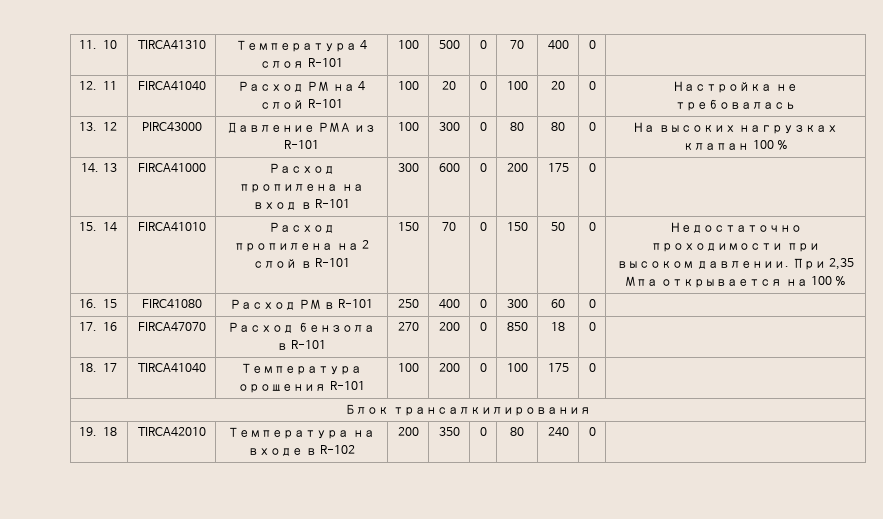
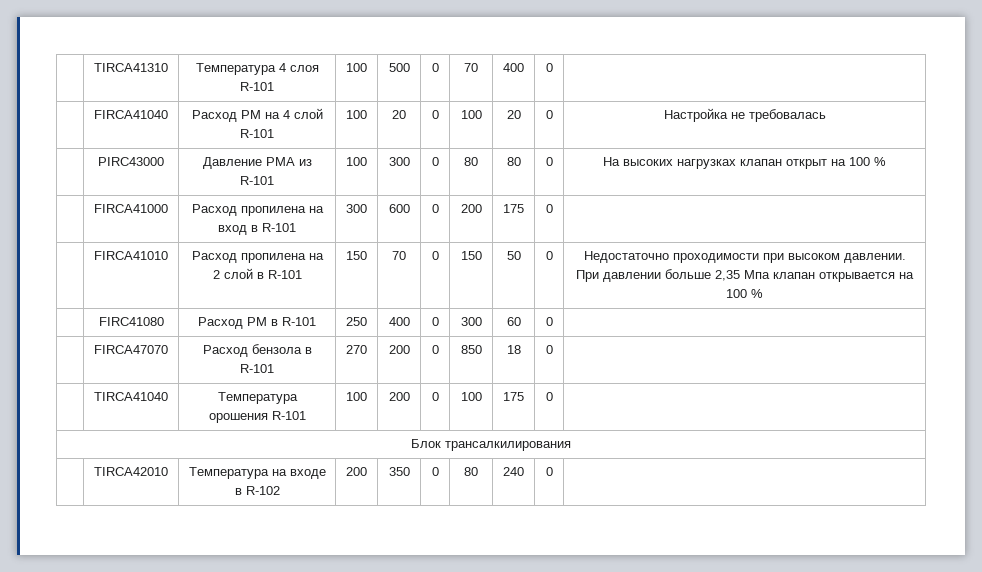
[79,40,118,49] 11. 10 -> (94, 67) none
[79,81,118,90] 12. 11 -> (553, 67) none
[79,122,118,131] 13. 12 -> (826, 115) none
[752,140,788,150] [81,163,117,173] 100 % // 14. 13 -> [785,157,886,169] открыт на 100 % //
[79,222,118,232] 15. 14 -> (553, 208) none
(826, 264) none -> [602,269,711,282] давлении больше
(659, 281) none -> [772,272,815,279] клапан
[79,299,118,308] 16. 15 -> (763, 293) none
[79,322,118,331] 17. 16 -> (553, 321) none
[79,363,118,372] 18. 17 -> (553, 349) none
[79,427,118,436] 19. 18 -> (571, 446) none

